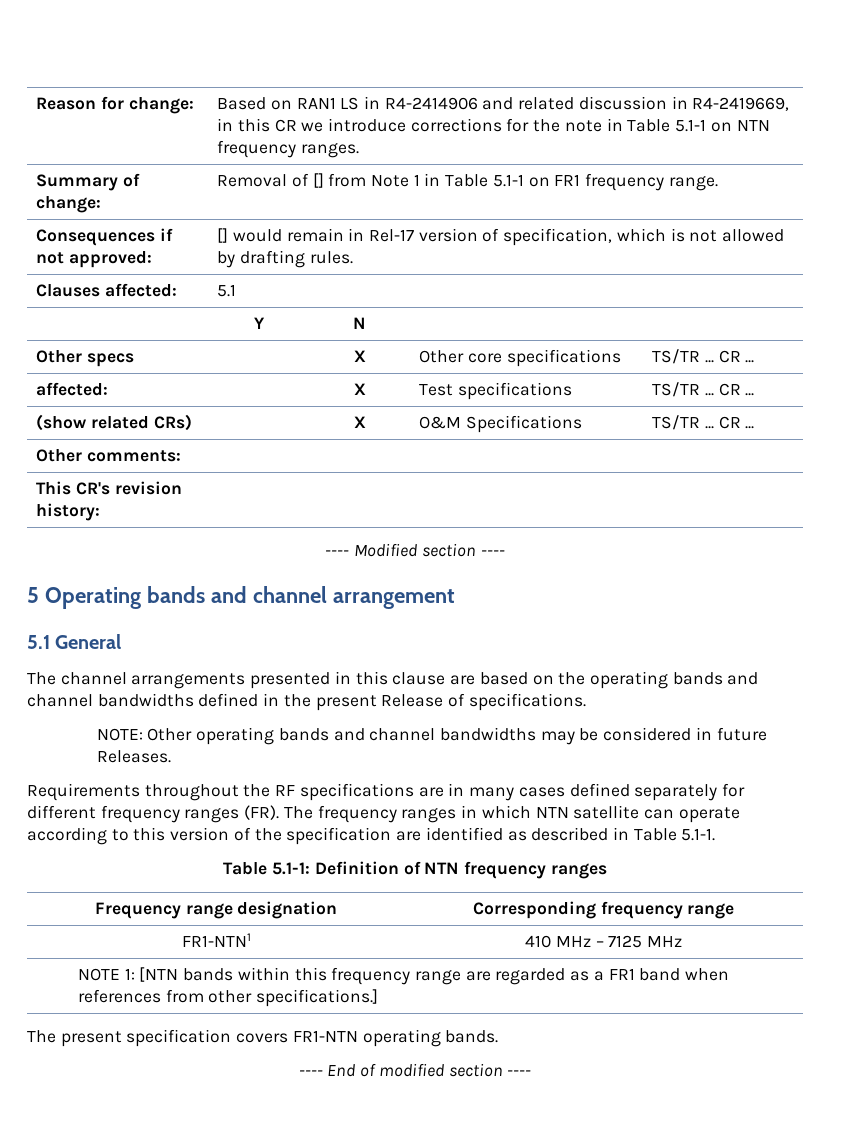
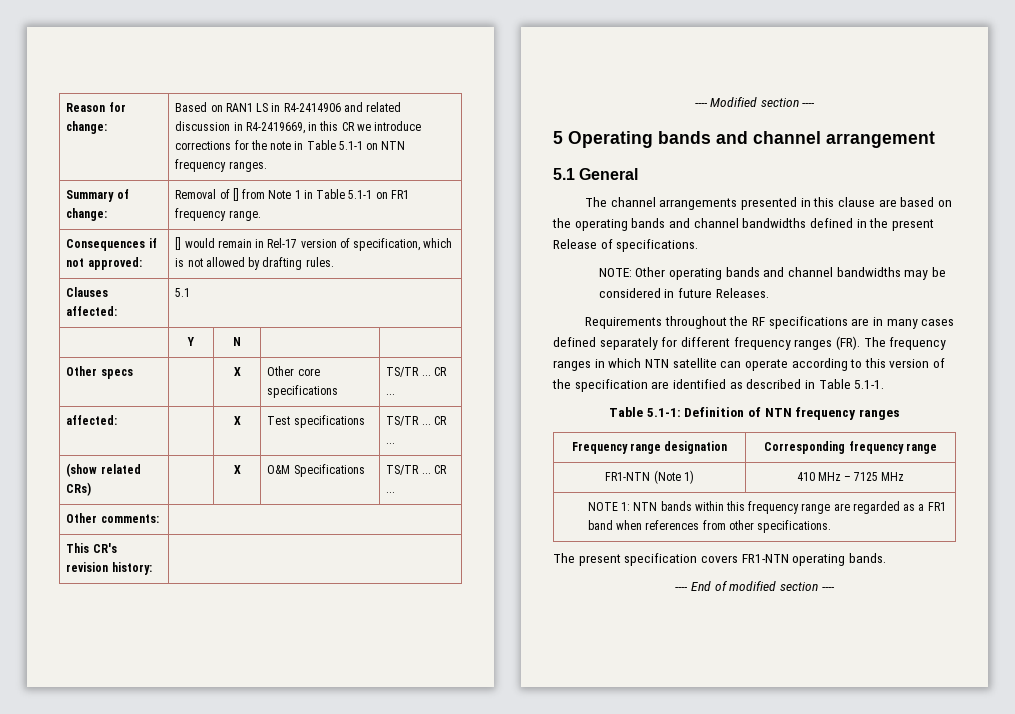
[181,933,251,947] FR1-NTN1 -> [605,470,694,484] FR1-NTN (Note 1)
[139,967,179,982] [NTN -> [633,502,658,511] NTN
[256,989,379,1007] specifications.] -> [756,520,831,533] specifications.

